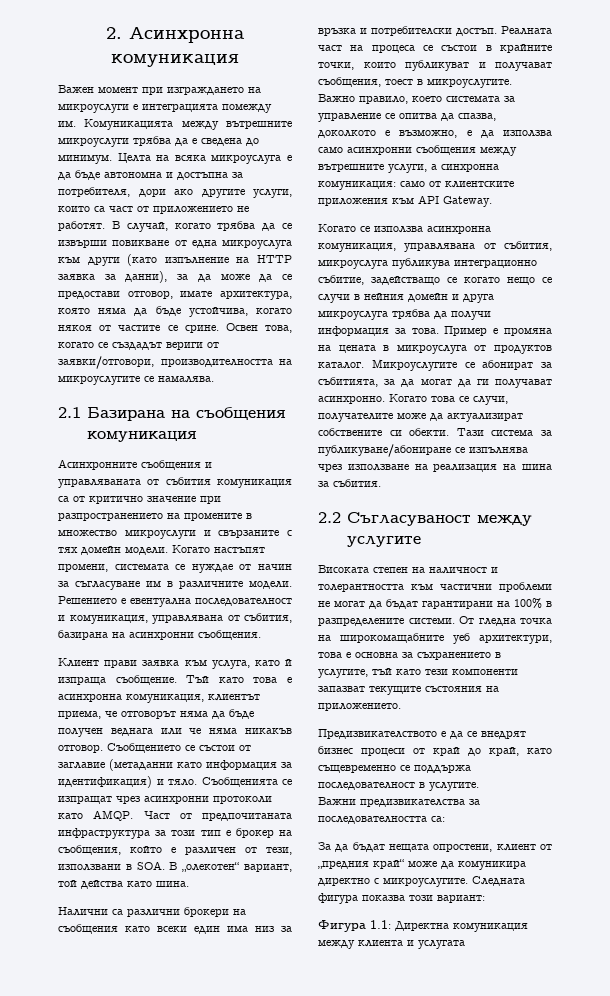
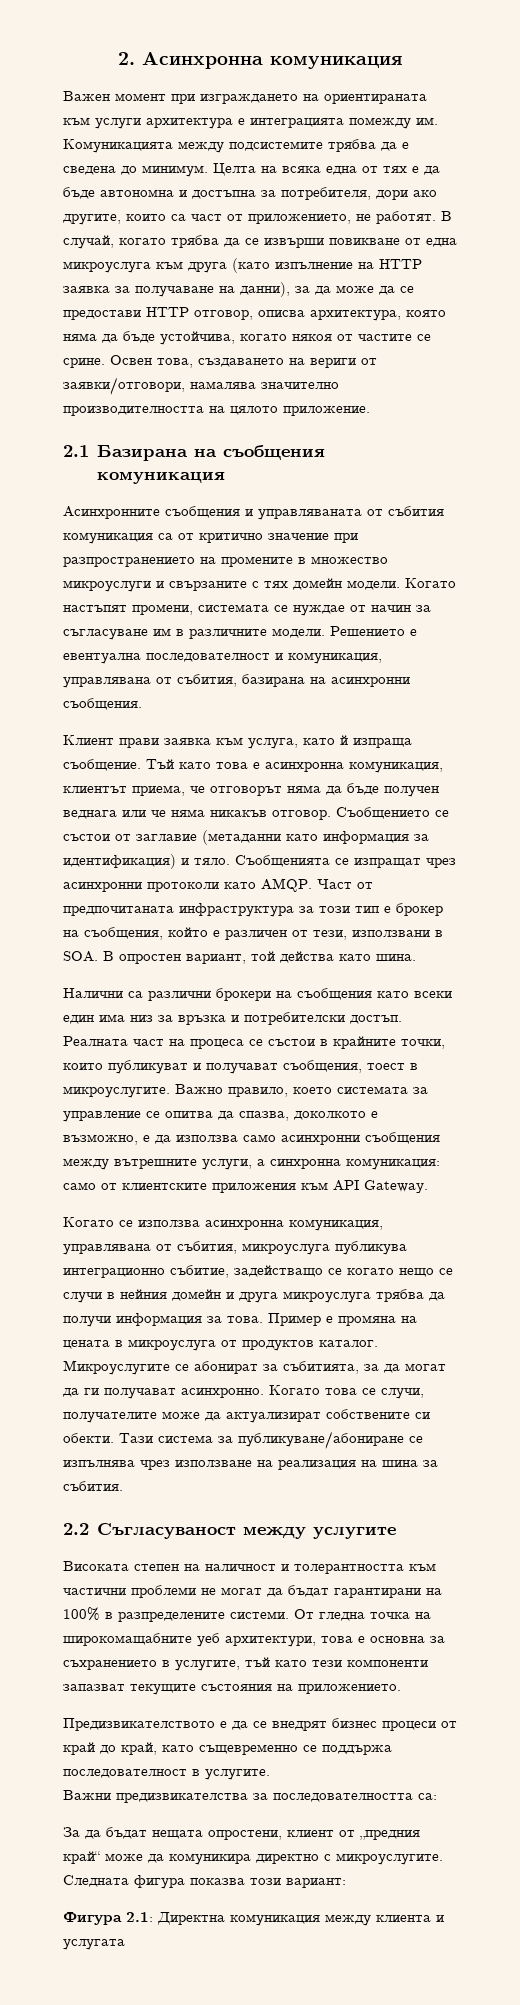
[58,103,129,113] микроуслуги -> [324,94,427,104] [63,117,233,129] ориентираната към услуги архитектура
[226,121,292,129] [58,137,129,147] вътрешните микроуслуги -> [229,141,323,151] подсистемите
[211,154,282,164] микроуслуга -> [326,166,407,175] една от тях
[201,189,292,198] другите услуги, -> [63,214,121,225] другите,
[153,206,233,214] приложението -> [248,214,351,224] приложението,
[87,257,120,266] други -> [188,262,227,273] друга
(116, 277) none -> [135,286,235,297] получаване на
[127,290,213,299] отговор, имате -> [146,307,305,320] HTTP отговор, описва
[58,342,219,350] [58,356,292,369] [58,375,214,385] когато се създадът вериги от заявки/отговори, производителността на микроуслугите се намалява. -> [198,358,377,368] [63,377,339,395] [63,406,370,416] създаването на вериги от заявки/отговори, намалява значително производителността на цялото приложение.
[182,862,240,872] „олекотен“ -> [119,954,181,964] опростен
[370,920,391,929] 1.1: -> [126,1912,153,1922] 2.1:

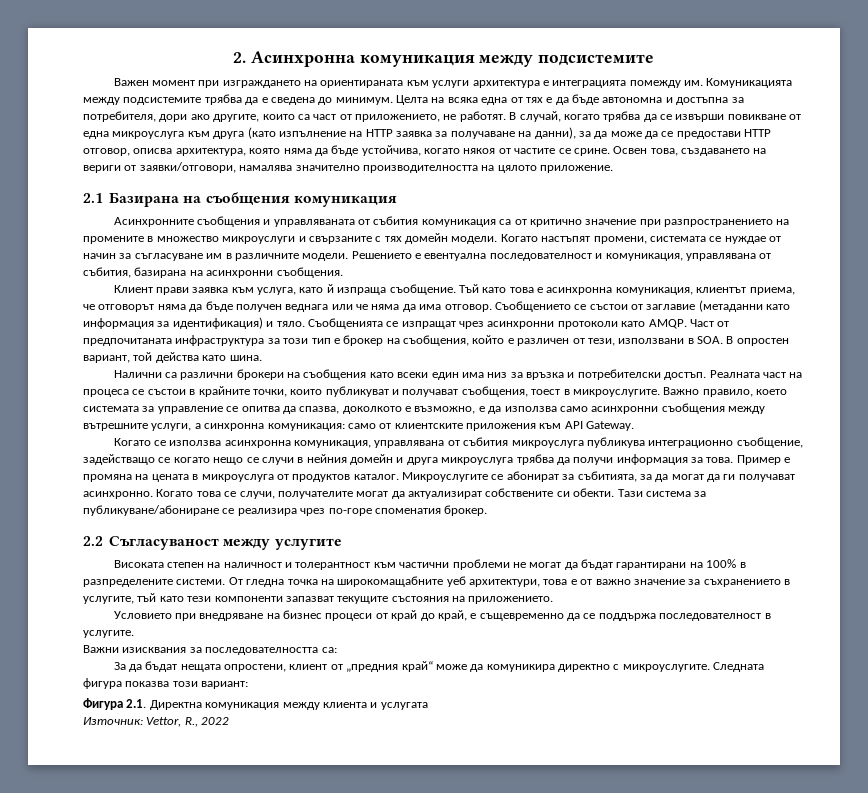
(403, 62) none -> [479,54,654,67] между подсистемите
[210,810,267,817] никакъв -> [402,304,442,312] да има
[177,1241,237,1254] събития, -> [463,437,509,446] събития
[170,1265,229,1278] събитие, -> [736,437,803,448] съобщение,
[162,1411,200,1419] може -> [356,491,389,497] могат
[63,1460,438,1470] [63,1481,123,1491] изпълнява чрез използване на реализация на шина за събития. -> [237,505,488,516] реализира чрез по-горе споменатия брокер.
[294,1564,404,1574] толерантността -> [295,562,371,570] толерантност
[370,1636,425,1643] основна -> [580,579,685,585] от важно значение
[63,1718,327,1731] Предизвикателството е да се внедрят -> [113,611,280,621] Условието при внедряване на
[162,1744,298,1755] като същевременно -> [470,613,581,621] е същевременно да
[116,1793,248,1803] предизвикателства -> [122,647,187,653] изисквания
[126,1912,153,1922] 2.1: -> [126,699,147,708] 2.1.
(125, 1944) none -> [83,717,230,727] // Източник: Vettor, R., 2022

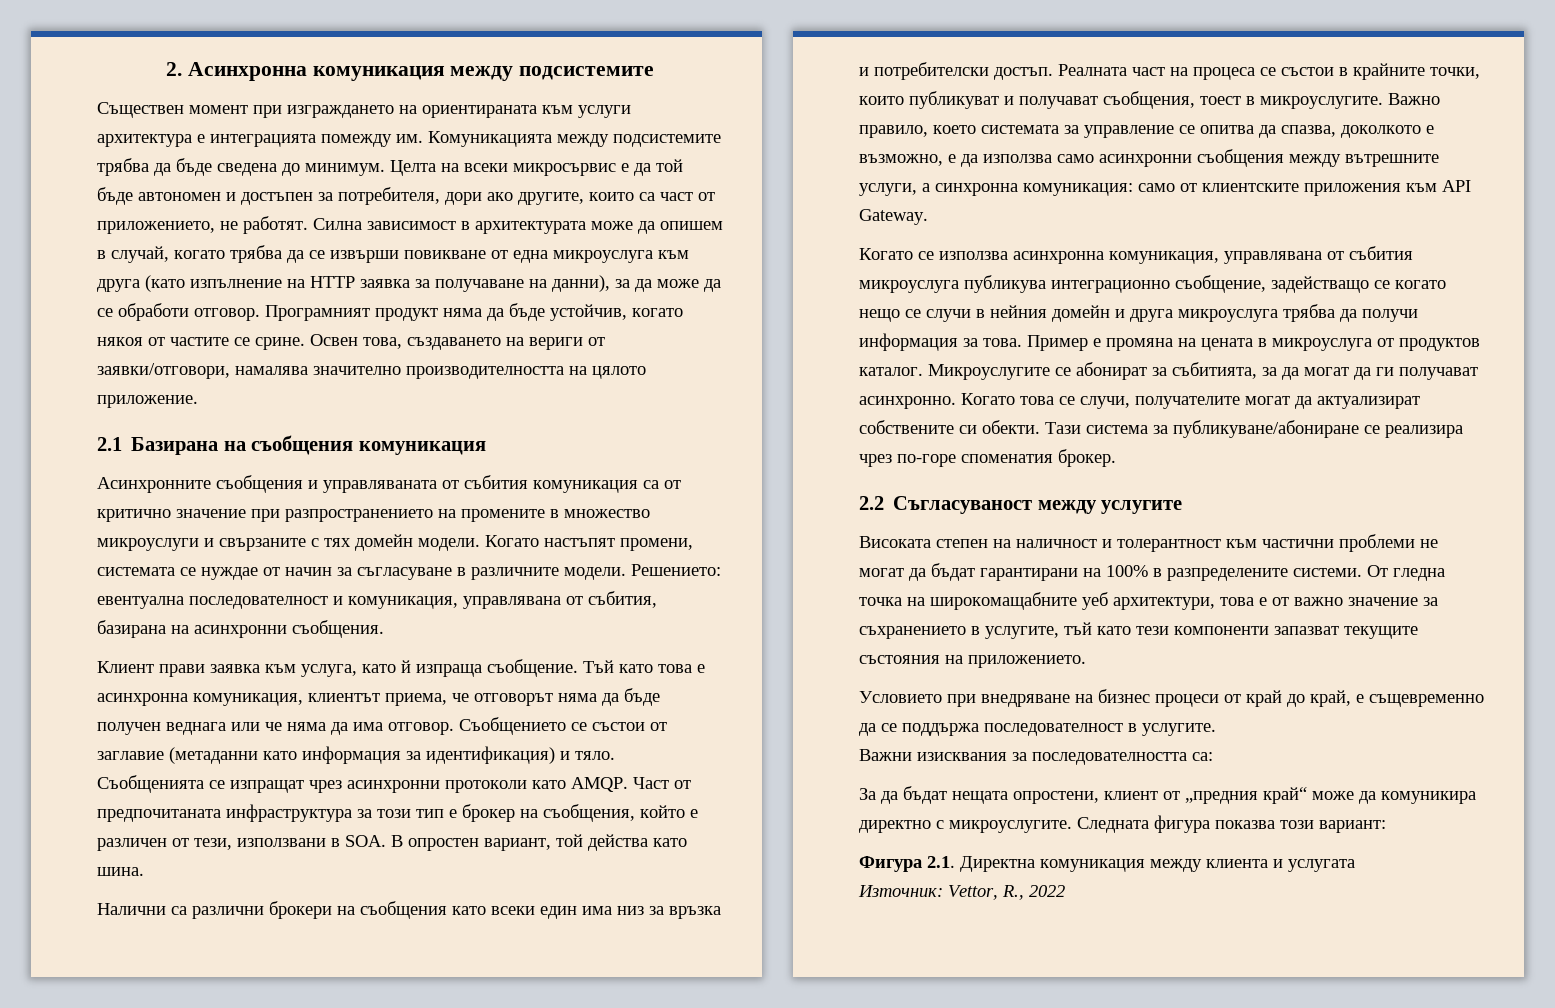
[113,78,149,86] Важен -> [97,102,184,118] Съществен
[261,97,268,103] е -> [176,158,212,176] бъде
[447,94,729,105] всяка една от тях е да бъде автономна и достъпна -> [464,159,683,176] [97,187,313,205] всеки микросървис е да той бъде автономен и достъпен
[509,112,517,120] В -> [313,218,723,234] [97,250,106,259] Силна зависимост в архитектурата може да опишем в
[676,129,772,139] [83,145,421,156] предостави HTTP отговор, описва архитектура, която няма да бъде устойчива, -> [118,303,627,321] обработи отговор. Програмният продукт няма да бъде устойчив,
[206,253,223,259] им -> (452, 573) none
[351,251,421,259] Решението е -> [631,564,721,576] Решението:

